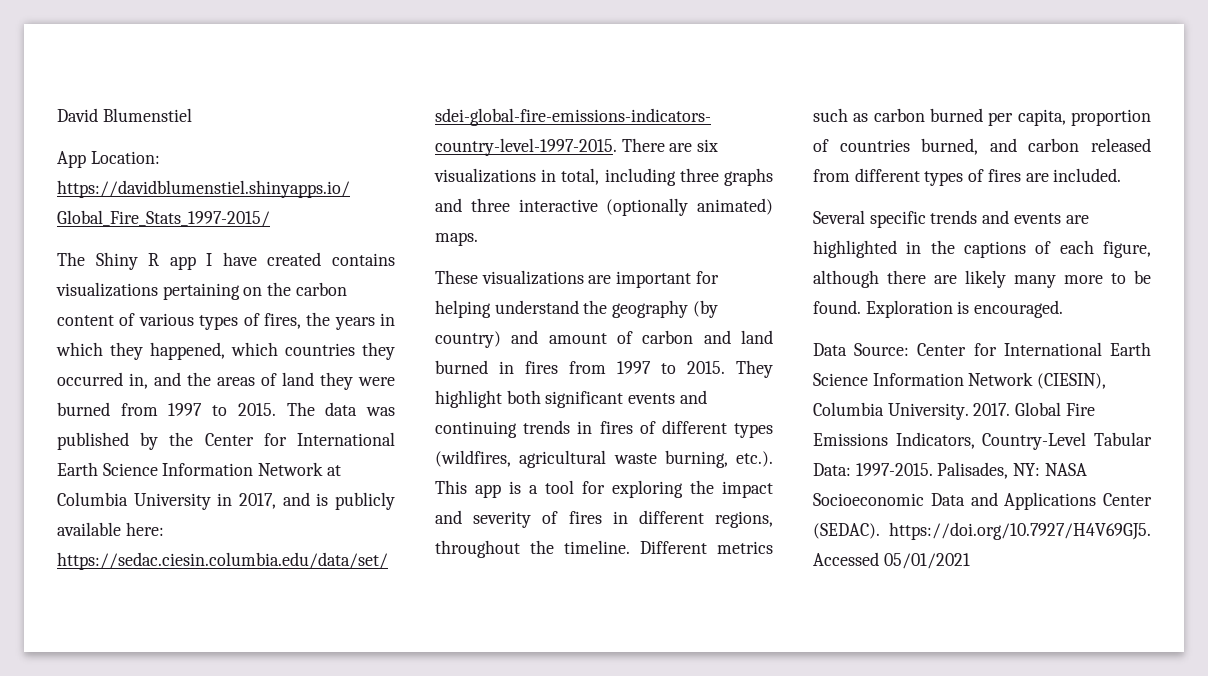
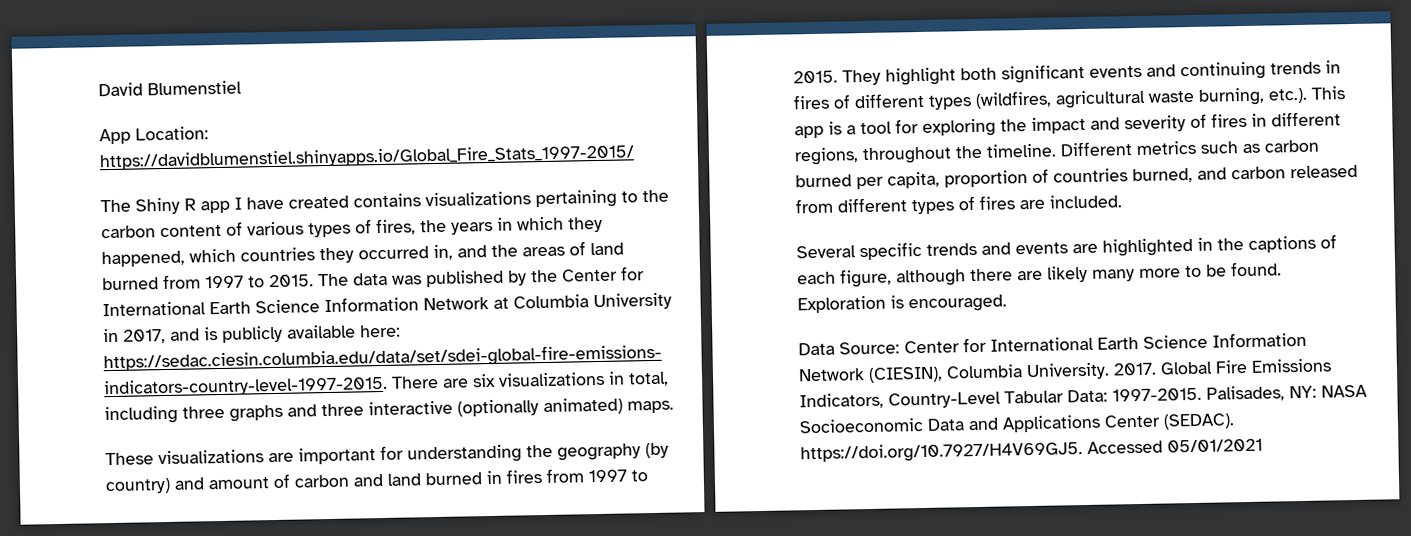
[243,287,263,296] on -> [621,191,638,203] to
[320,372,395,390] they were -> (624, 249) none
[435,300,579,318] helping understand -> [407,444,522,464] understanding

